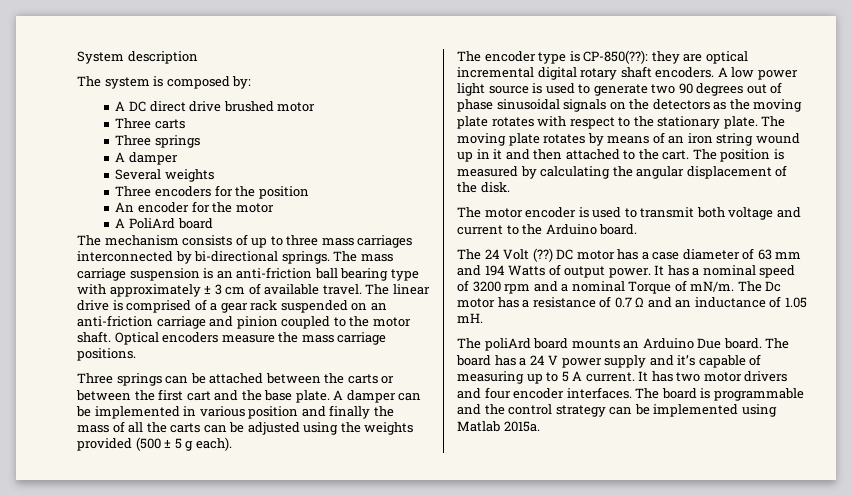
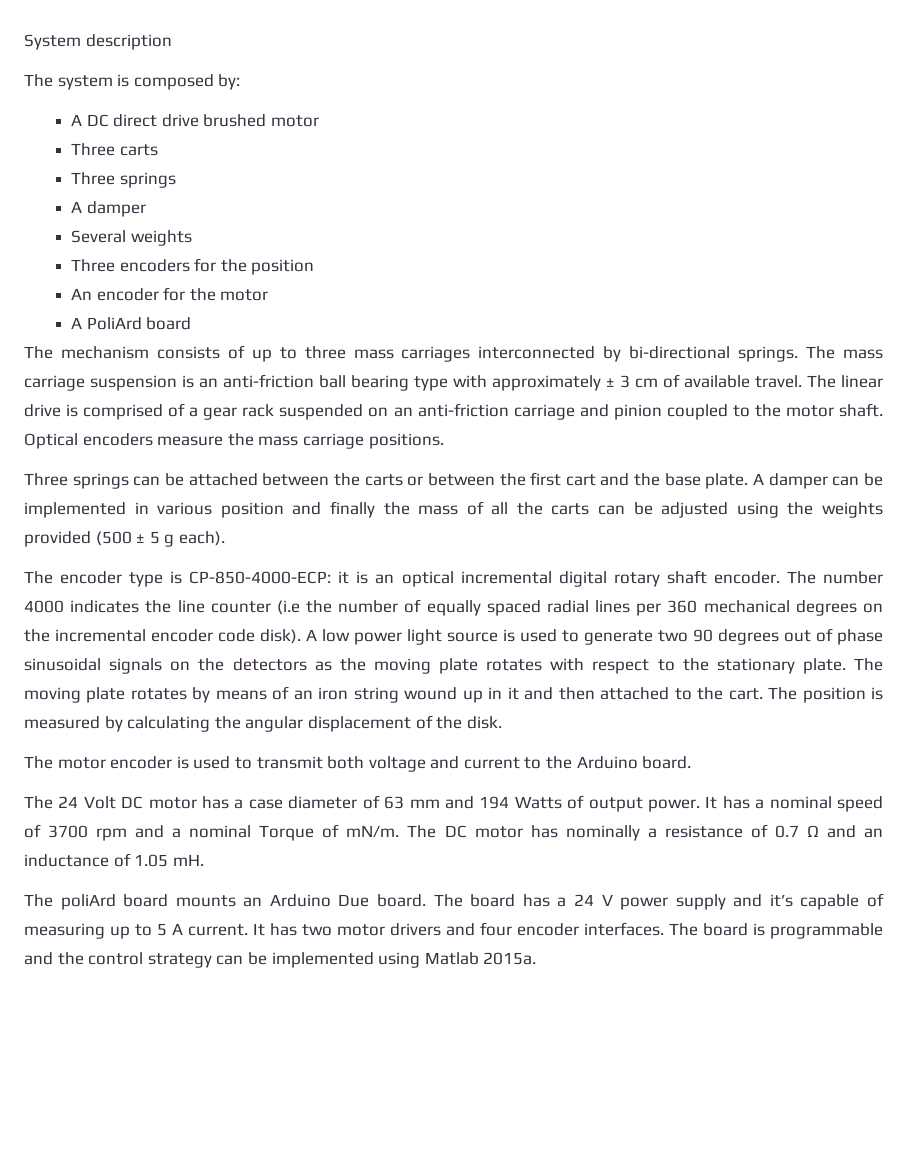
[583,50,703,64] CP-850(??): they are -> [189,571,395,584] CP-850-4000-ECP: it is an
[655,67,715,78] encoders. -> [713,571,884,584] [24,599,883,616] [24,629,301,644] encoder. The number 4000 indicates the line counter (i.e the number of equally spaced radial lines per 360 mechanical degrees on the incremental encoder code disk).
[532,248,553,262] (??) -> (116, 802) none
[472,281,501,292] 3200 -> [48,825,89,838] 3700
[765,281,782,292] [457,297,519,308] Dc motor has -> [444,825,640,841] DC motor has nominally

